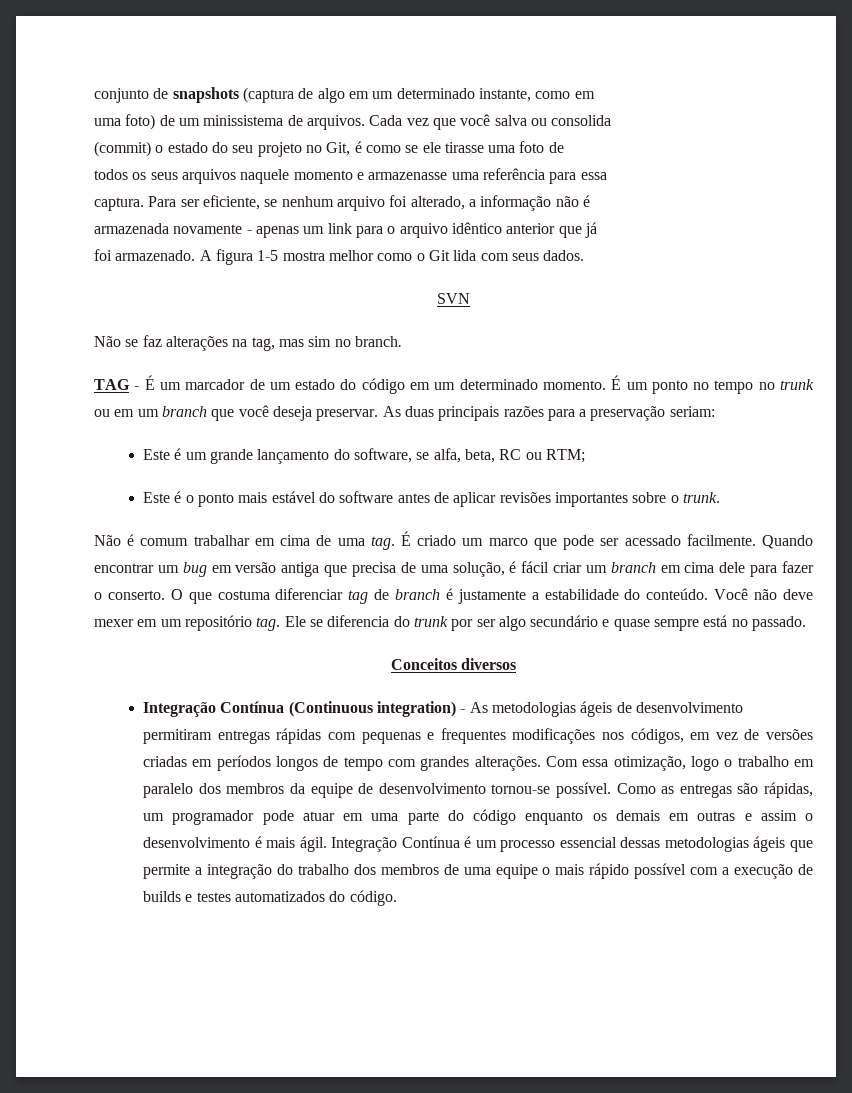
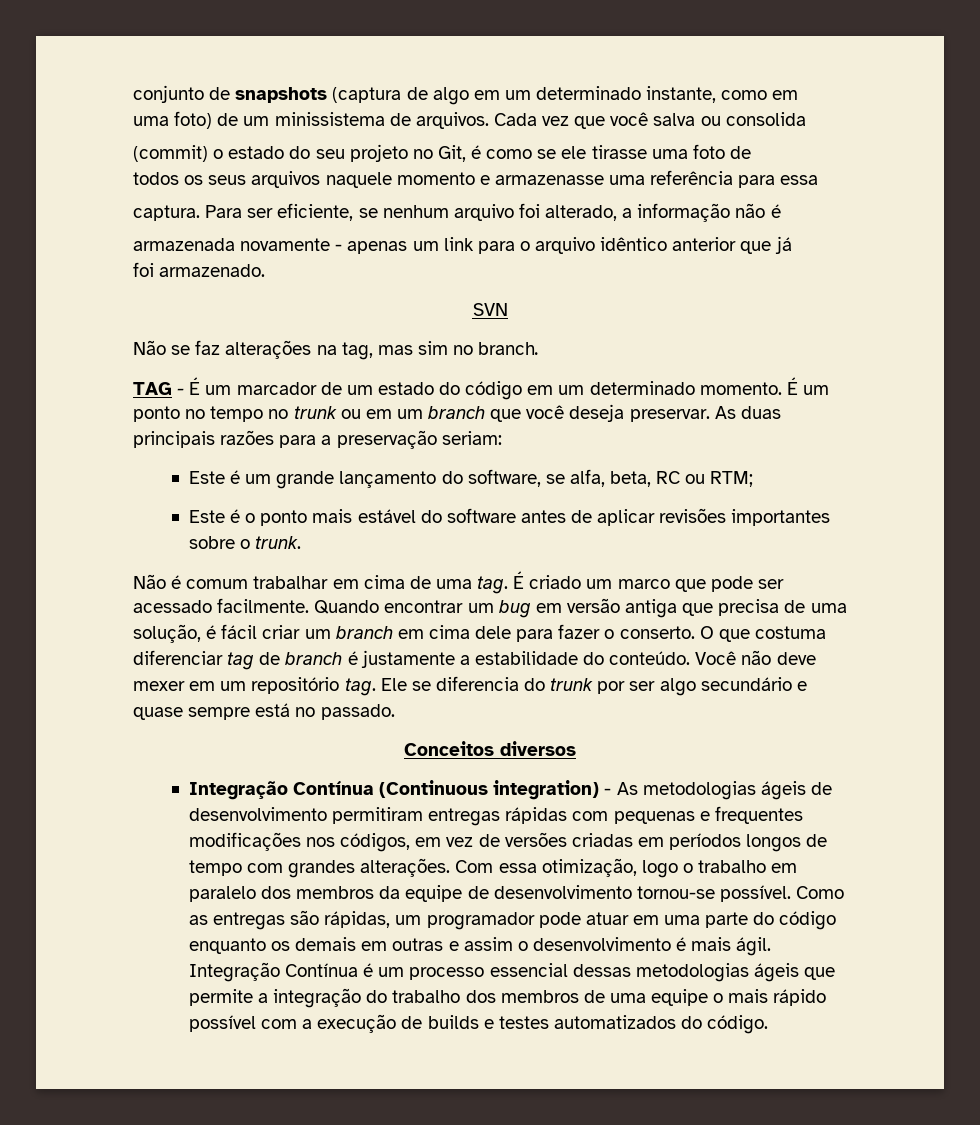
[199,249,585,265] A figura 1-5 mostra melhor como o Git lida com seus dados. -> (266, 270) none

